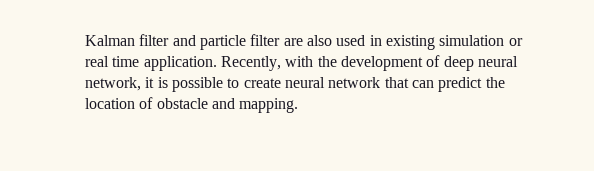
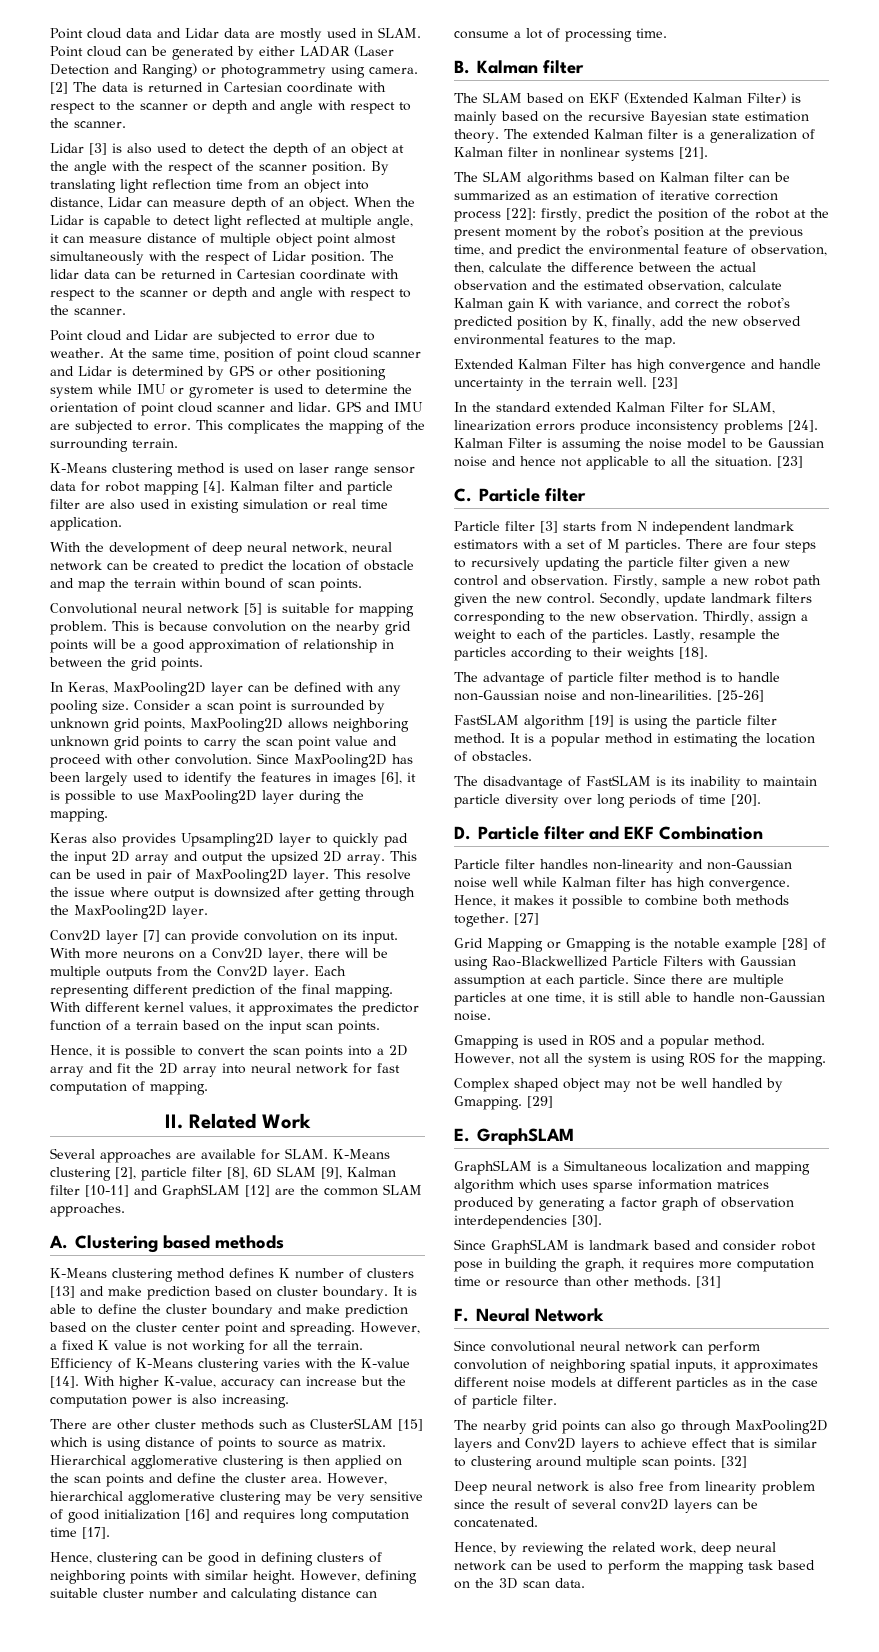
(85, 40) none -> [50,27,421,42] [50,45,394,60] [50,63,418,78] [50,82,386,94] [50,100,411,114] [50,118,126,128] [50,143,404,157] [50,161,389,175] [50,179,369,193] [50,197,415,211] [50,215,413,229] [50,233,396,247] [50,251,394,265] [50,269,399,280] [50,287,411,301] [50,305,126,315] [50,330,375,344] [50,348,421,362] [50,365,386,380] [50,384,412,398] [50,401,423,416] [50,420,425,434] [50,438,178,452] [50,463,415,477] [50,481,225,495] Point cloud data and Lidar data are mostly used in SLAM. Point cloud can be generated by either LADAR (Laser Detection and Ranging) or photogrammetry using camera. [2] The data is returned in Cartesian coordinate with respect to the scanner or depth and angle with respect to the scanner. // Lidar [3] is also used to detect the depth of an object at the angle with the respect of the scanner position. By translating light reflection time from an object into distance, Lidar can measure depth of an object. When the Lidar is capable to detect light reflected at multiple angle, it can measure distance of multiple object point almost simultaneously with the respect of Lidar position. The lidar data can be returned in Cartesian coordinate with respect to the scanner or depth and angle with respect to the scanner. // Point cloud and Lidar are subjected to error due to weather. At the same time, position of point cloud scanner and Lidar is determined by GPS or other positioning system while IMU or gyrometer is used to determine the orientation of point cloud scanner and lidar. GPS and IMU are subjected to error. This complicates the mapping of the surrounding terrain. // K-Means clustering method is used on laser range sensor data for robot mapping [4].
[220,56,314,71] Recently, with -> [50,542,81,552] // With
[145,77,434,92] it is possible to create neural network that can -> [352,542,392,552] [50,560,215,571] neural network can be created to
[239,98,299,113] mapping. -> [78,578,362,592] [50,603,414,617] [50,621,411,635] [50,639,394,653] [49,657,203,671] [50,682,401,696] [50,700,385,714] [50,718,409,732] [50,736,397,750] [50,753,413,768] [49,772,416,786] [50,790,364,804] [50,808,108,822] [50,833,408,847] [50,851,417,865] [50,869,411,883] [50,887,415,901] [50,905,208,919] [50,930,398,944] [50,948,388,962] [50,966,346,980] [50,984,393,998] [50,1002,419,1016] [50,1020,380,1034] [50,1045,408,1059] [50,1063,400,1077] [50,1081,208,1095] [165,1113,311,1129] [50,1148,390,1163] [50,1166,396,1181] [50,1184,422,1199] [50,1203,125,1217] [49,1235,284,1253] [50,1268,414,1282] [50,1286,417,1300] [50,1304,408,1318] [49,1322,420,1336] [50,1340,363,1354] [50,1358,410,1372] [50,1376,406,1390] [50,1394,289,1408] [50,1418,423,1431] [50,1437,386,1451] [50,1455,402,1469] [50,1473,387,1487] [50,1491,423,1505] [50,1509,409,1523] [50,1527,110,1539] [50,1552,382,1566] [50,1570,417,1584] [50,1588,377,1602] [454,28,667,42] [454,60,584,74] [454,92,801,104] [454,111,809,125] [454,129,815,143] [454,147,708,161] [454,171,790,186] [454,190,778,201] [454,208,829,222] [454,225,803,240] [454,244,827,258] [454,262,756,274] [454,280,782,292] [454,297,790,312] [454,316,801,330] [454,334,676,348] [454,359,821,373] [454,377,678,391] [454,401,775,414] [454,420,818,434] [454,438,824,452] [454,456,803,470] [454,488,586,502] [454,521,794,535] [454,539,816,553] [454,557,790,571] [454,575,821,589] [454,592,812,607] [454,611,808,625] [454,629,780,643] [454,647,708,661] [454,672,780,686] [454,690,764,702] [454,714,777,729] [454,733,815,747] [454,751,532,762] [454,775,817,790] [454,794,761,808] [454,826,763,840] [454,859,792,873] [454,877,790,891] [454,895,789,909] [454,913,539,927] [454,938,826,952] [454,956,796,970] [454,973,784,988] [454,992,825,1006] [454,1010,491,1021] [454,1034,765,1049] [454,1052,826,1067] [454,1078,783,1092] [454,1096,553,1110] [454,1128,574,1145] [454,1160,810,1175] [454,1179,769,1193] [454,1197,794,1211] [454,1215,602,1229] [454,1239,816,1254] [454,1258,814,1272] [454,1276,721,1288] [454,1308,604,1322] [454,1340,760,1355] [454,1359,818,1373] [454,1377,818,1391] [454,1395,557,1409] [454,1420,828,1434] [454,1438,817,1452] [454,1456,747,1470] [454,1481,815,1495] [454,1499,758,1513] [454,1517,538,1528] [454,1542,776,1556] [454,1560,815,1574] [454,1578,585,1589] map the terrain within bound of scan points. // Convolutional neural network [5] is suitable for mapping problem. This is because convolution on the nearby grid points will be a good approximation of relationship in between the grid points. // In Keras, MaxPooling2D layer can be defined with any pooling size. Consider a scan point is surrounded by unknown grid points, MaxPooling2D allows neighboring unknown grid points to carry the scan point value and proceed with other convolution. Since MaxPooling2D has been largely used to identify the features in images [6], it is possible to use MaxPooling2D layer during the mapping. // Keras also provides Upsampling2D layer to quickly pad the input 2D array and output the upsized 2D array. This can be used in pair of MaxPooling2D layer. This resolve the issue where output is downsized after getting through the MaxPooling2D layer. // Conv2D layer [7] can provide convolution on its input. With more neurons on a Conv2D layer, there will be multiple outputs from the Conv2D layer. Each representing different prediction of the final mapping. With different kernel values, it approximates the predictor function of a terrain based on the input scan points. // Hence, it is possible to convert the scan points into a 2D array and fit the 2D array into neural network for fast computation of mapping. // II. Related Work // Several approaches are available for SLAM. K-Means clustering [2], particle filter [8], 6D SLAM [9], Kalman filter [10-11] and GraphSLAM [12] are the common SLAM approaches. // A. Clustering based methods // K-Means clustering method defines K number of clusters [13] and make prediction based on cluster boundary. It is able to define the cluster boundary and make prediction based on the cluster center point and spreading. However, a fixed K value is not working for all the terrain. Efficiency of K-Means clustering varies with the K-value [14]. With higher K-value, accuracy can increase but the computation power is also increasing. // There are other cluster methods such as ClusterSLAM [15] which is using distance of points to source as matrix. Hierarchical agglomerative clustering is then applied on the scan points and define the cluster area. However, hierarchical agglomerative clustering may be very sensitive of good initialization [16] and requires long computation time [17]. // Hence, clustering can be good in defining clusters of neighboring points with similar height. However, defining suitable cluster number and calculating distance can consume a lot of processing time. // B. Kalman filter // The SLAM based on EKF (Extended Kalman Filter) is mainly based on the recursive Bayesian state estimation theory. The extended Kalman filter is a generalization of Kalman filter in nonlinear systems [21]. // The SLAM algorithms based on Kalman filter can be summarized as an estimation of iterative correction process [22]: firstly, predict the position of the robot at the present moment by the robot's position at the previous time, and predict the environmental feature of observation, then, calculate the difference between the actual observation and the estimated observation, calculate Kalman gain K with variance, and correct the robot's predicted position by K, finally, add the new observed environmental features to the map. // Extended Kalman Filter has high convergence and handle uncertainty in the terrain well. [23] // In the standard extended Kalman Filter for SLAM, linearization errors produce inconsistency problems [24]. Kalman Filter is assuming the noise model to be Gaussian noise and hence not applicable to all the situation. [23] // C. Particle filter // Particle filter [3] starts from N independent landmark estimators with a set of M particles. There are four steps to recursively updating the particle filter given a new control and observation. Firstly, sample a new robot path given the new control. Secondly, update landmark filters corresponding to the new observation. Thirdly, assign a weight to each of the particles. Lastly, resample the particles according to their weights [18]. // The advantage of particle filter method is to handle non-Gaussian noise and non-linearilities. [25-26] // FastSLAM algorithm [19] is using the particle filter method. It is a popular method in estimating the location of obstacles. // The disadvantage of FastSLAM is its inability to maintain particle diversity over long periods of time [20]. // D. Particle filter and EKF Combination // Particle filter handles non-linearity and non-Gaussian noise well while Kalman filter has high convergence. Hence, it makes it possible to combine both methods together. [27] // Grid Mapping or Gmapping is the notable example [28] of using Rao-Blackwellized Particle Filters with Gaussian assumption at each particle. Since there are multiple particles at one time, it is still able to handle non-Gaussian noise. // Gmapping is used in ROS and a popular method. However, not all the system is using ROS for the mapping. // Complex shaped object may not be well handled by Gmapping. [29] // E. GraphSLAM // GraphSLAM is a Simultaneous localization and mapping algorithm which uses sparse information matrices produced by generating a factor graph of observation interdependencies [30]. // Since GraphSLAM is landmark based and consider robot pose in building the graph, it requires more computation time or resource than other methods. [31] // F. Neural Network // Since convolutional neural network can perform convolution of neighboring spatial inputs, it approximates different noise models at different particles as in the case of particle filter. // The nearby grid points can also go through MaxPooling2D layers and Conv2D layers to achieve effect that is similar to clustering around multiple scan points. [32] // Deep neural network is also free from linearity problem since the result of several conv2D layers can be concatenated. // Hence, by reviewing the related work, deep neural network can be used to perform the mapping task based on the 3D scan data.

